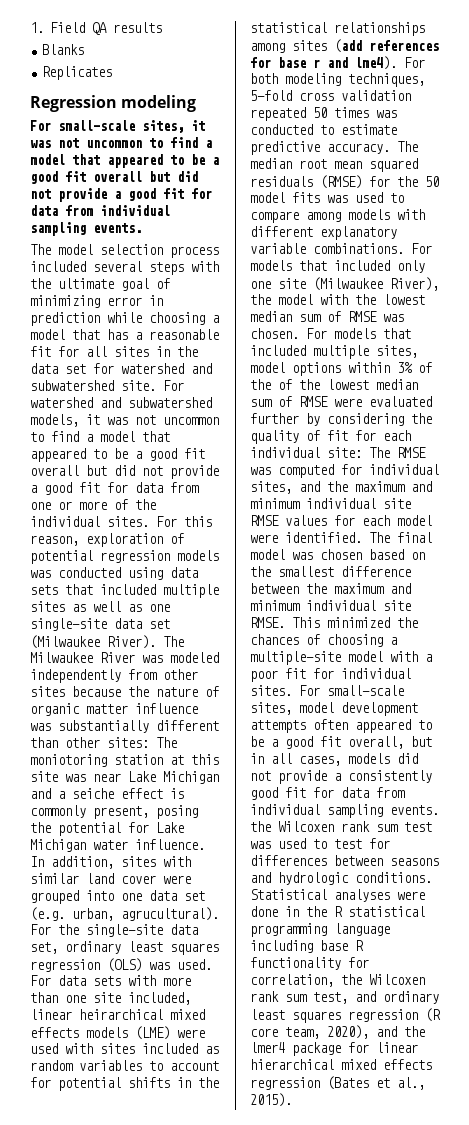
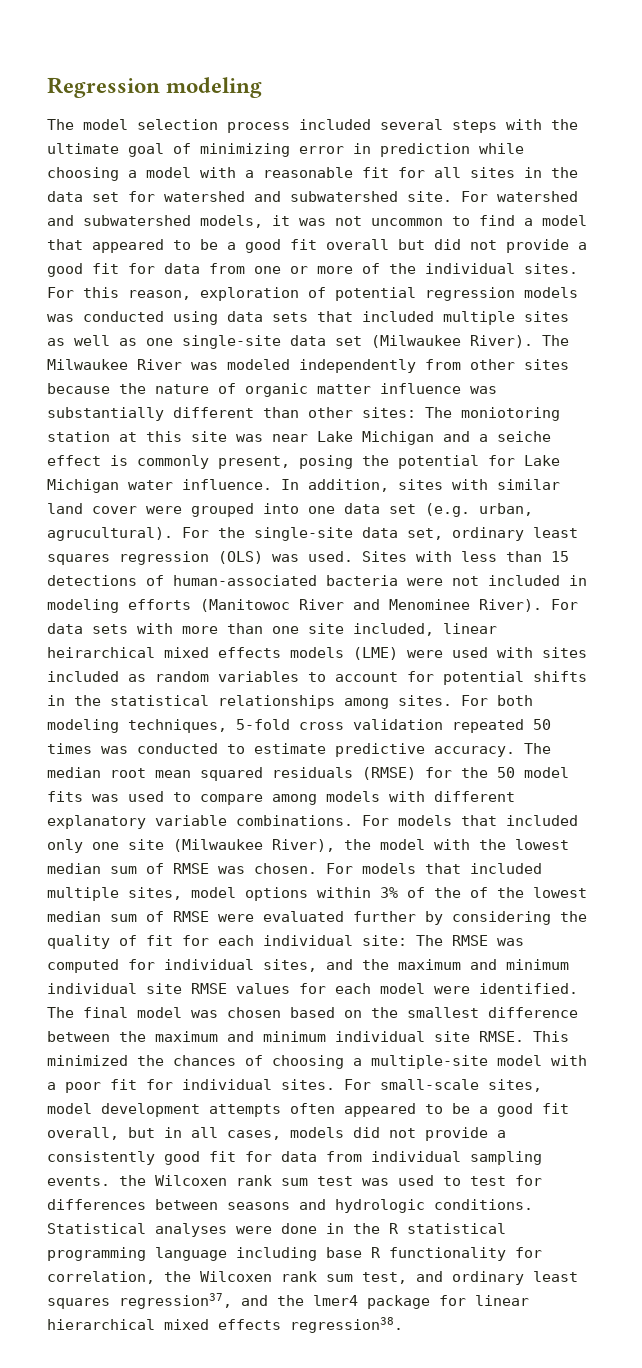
[30,22,162,35] [42,44,85,55] [42,66,113,80] [30,95,197,112] [30,120,205,133] [30,137,212,148] [30,154,219,168] [30,171,198,184] [30,188,212,202] [30,205,170,216] [30,222,142,236] 1. Field QA results // Blanks // Replicates // Regression modeling // For small-scale sites, it was not uncommon to find a model that appeared to be a good fit overall but did not provide a good fit for data from individual sampling events. -> [47,77,263,98] Regression modeling
[72,329,128,340] that has -> [200,167,236,178] with
(212, 964) none -> [362,551,569,562] [47,575,587,586] [47,599,542,613] Sites with less than 15 detections of human-associated bacteria were not included in modeling efforts (Manitowoc River and Menominee River).
[292,39,439,53] [250,56,397,70] sites (add references for base r and lme4). -> [398,695,452,706] sites.
[348,1008,441,1022] [250,1025,369,1039] regression (R core team, 2020), -> [119,1293,232,1309] regression37,
[250,1076,425,1090] [250,1093,292,1107] regression (Bates et al., 2015). -> [290,1317,403,1333] regression38.

